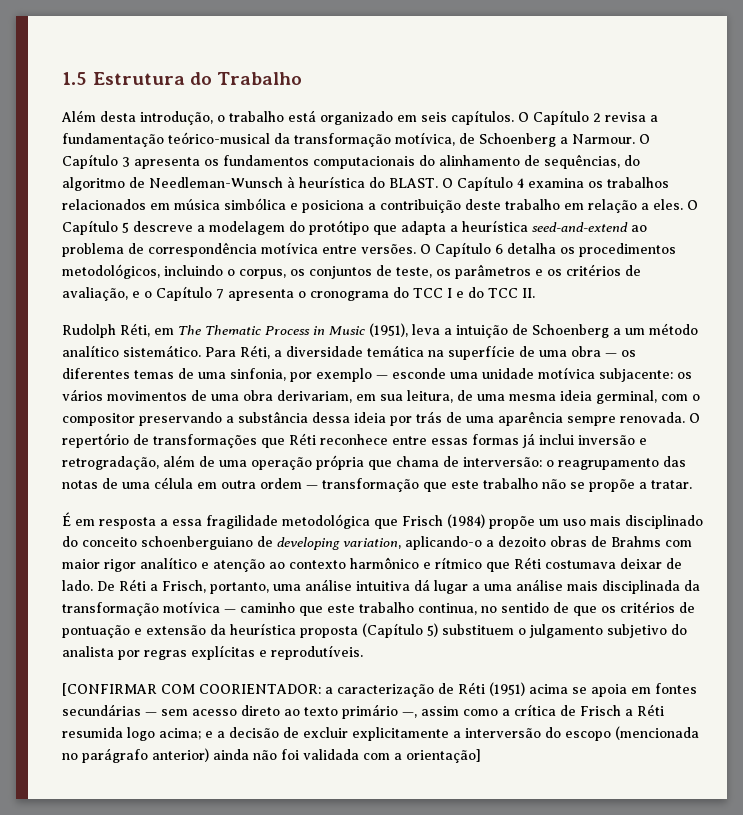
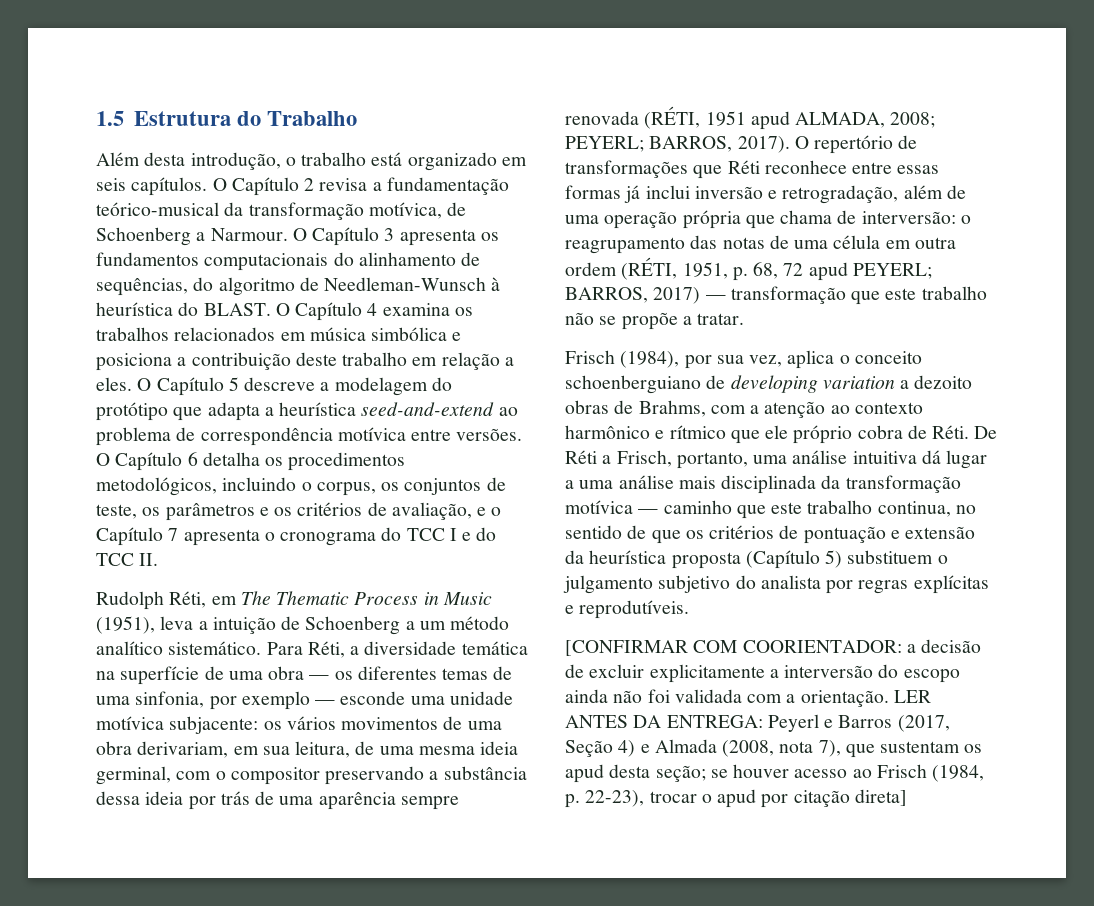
[620,412,685,423] renovada. -> [565,106,936,130] [565,136,790,153] renovada (RÉTI, 1951 apud ALMADA, 2008; PEYERL; BARROS, 2017).
(302, 483) none -> [621,257,932,281] [565,287,701,304] (RÉTI, 1951, p. 68, 72 apud PEYERL; BARROS, 2017)
[62,512,703,529] [62,536,78,547] É em resposta a essa fragilidade metodológica que Frisch (1984) propõe um uso mais disciplinado do -> [565,350,850,369] Frisch (1984), por sua vez, aplica o
[343,536,482,550] variation, aplicando-o -> [822,376,895,389] variation
[611,536,692,547] [62,557,209,572] Brahms com maior rigor analítico e -> [638,400,760,417] Brahms, com a
[514,557,682,569] [62,580,93,591] Réti costumava deixar de lado. -> [765,425,970,444] ele próprio cobra de Réti.
[337,682,697,697] [62,704,664,719] [62,727,225,741] caracterização de Réti (1951) acima se apoia em fontes secundárias — sem acesso direto ao texto primário —, assim como a crítica de Frisch a Réti resumida logo acima; e a -> (916, 648) none
[615,726,699,740] [62,748,209,763] (mencionada no parágrafo anterior) -> (960, 676) none
[406,749,481,763] orientação] -> [800,690,931,707] [565,714,950,732] [565,739,983,758] [565,764,985,783] [565,789,907,808] orientação. LER ANTES DA ENTREGA: Peyerl e Barros (2017, Seção 4) e Almada (2008, nota 7), que sustentam os apud desta seção; se houver acesso ao Frisch (1984, p. 22-23), trocar o apud por citação direta]

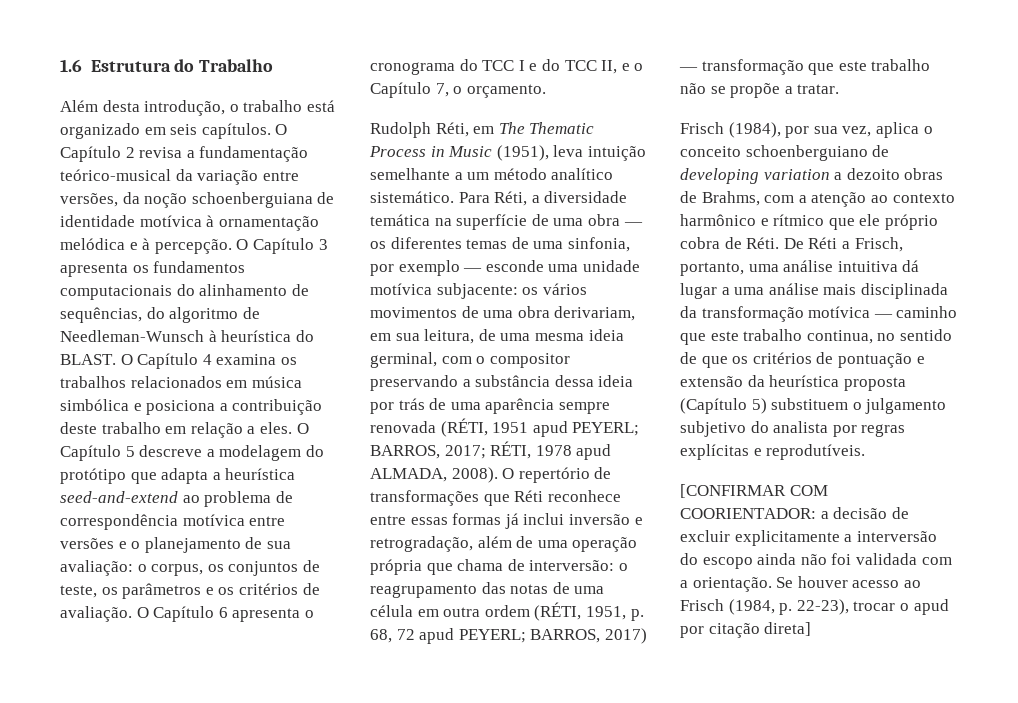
[96,111,124,126] 1.5 -> [60,59,82,72] 1.6
[248,202,467,220] [96,227,288,246] transformação motívica, de Schoenberg a Narmour. -> [197,170,299,185] [60,192,335,208] [60,215,319,231] [60,238,232,254] variação entre versões, da noção schoenberguiana de identidade motívica à ornamentação melódica e à percepção.
[456,428,523,441] [96,452,406,471] [96,477,297,496] versões. O Capítulo 6 detalha os procedimentos metodológicos, incluindo -> [60,537,291,553] [60,560,133,576] versões e o planejamento de sua avaliação:
[391,502,502,520] [96,527,179,546] avaliação, e o Capítulo 7 -> [60,606,228,622] avaliação. O Capítulo 6
[139,553,159,566] II. -> [601,60,644,74] [370,82,546,98] II, e o Capítulo 7, o orçamento.
[198,616,401,635] a intuição de Schoenberg -> [587,146,646,161] [370,168,450,180] intuição semelhante
[795,112,936,128] [565,136,790,153] ALMADA, 2008; PEYERL; BARROS, 2017). -> [572,422,640,436] [370,441,612,460] [370,467,498,483] PEYERL; BARROS, 2017; RÉTI, 1978 apud ALMADA, 2008).
[893,690,931,703] [565,714,950,732] [565,739,983,758] [565,764,728,783] LER ANTES DA ENTREGA: Peyerl e Barros (2017, Seção 4) e Almada (2008, nota 7), que sustentam os apud desta seção; se -> [776,577,794,588] Se

